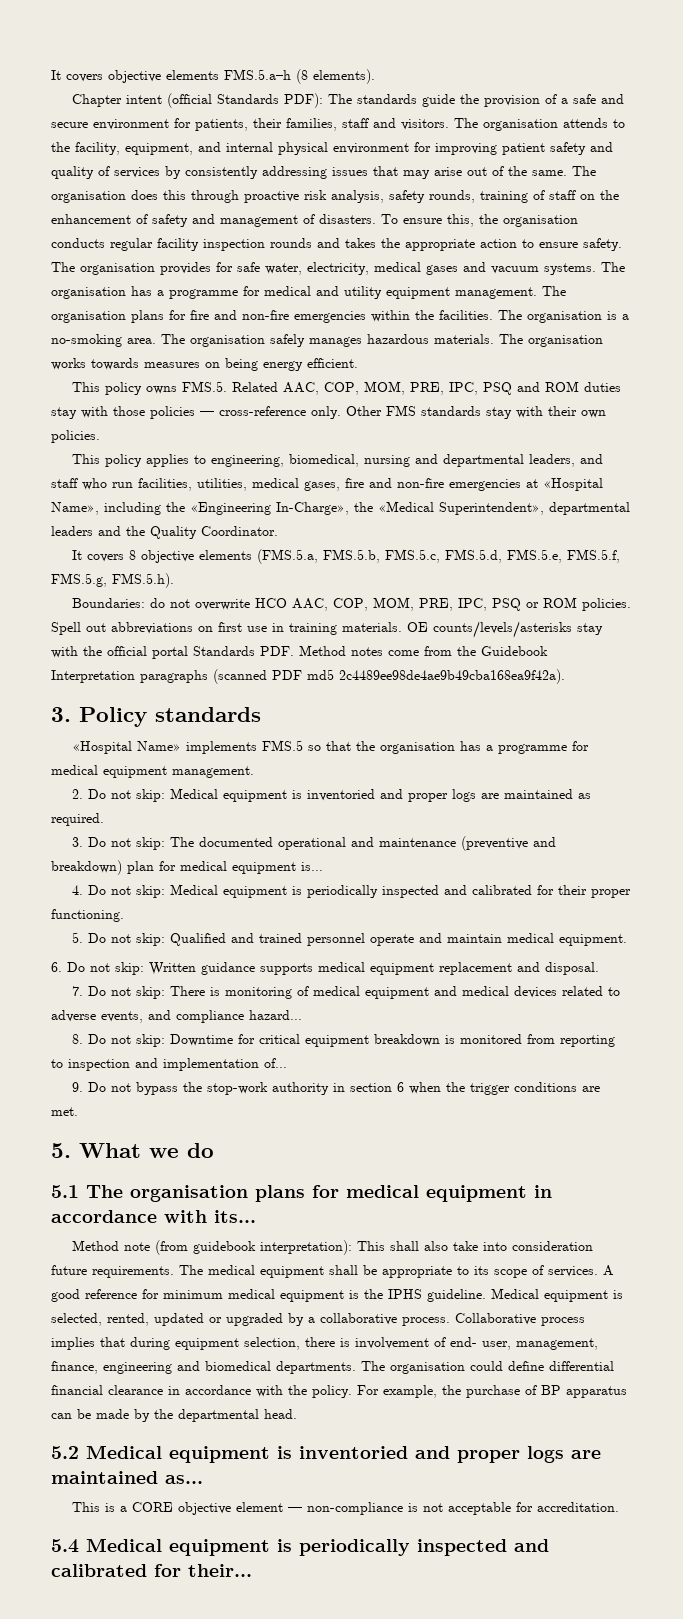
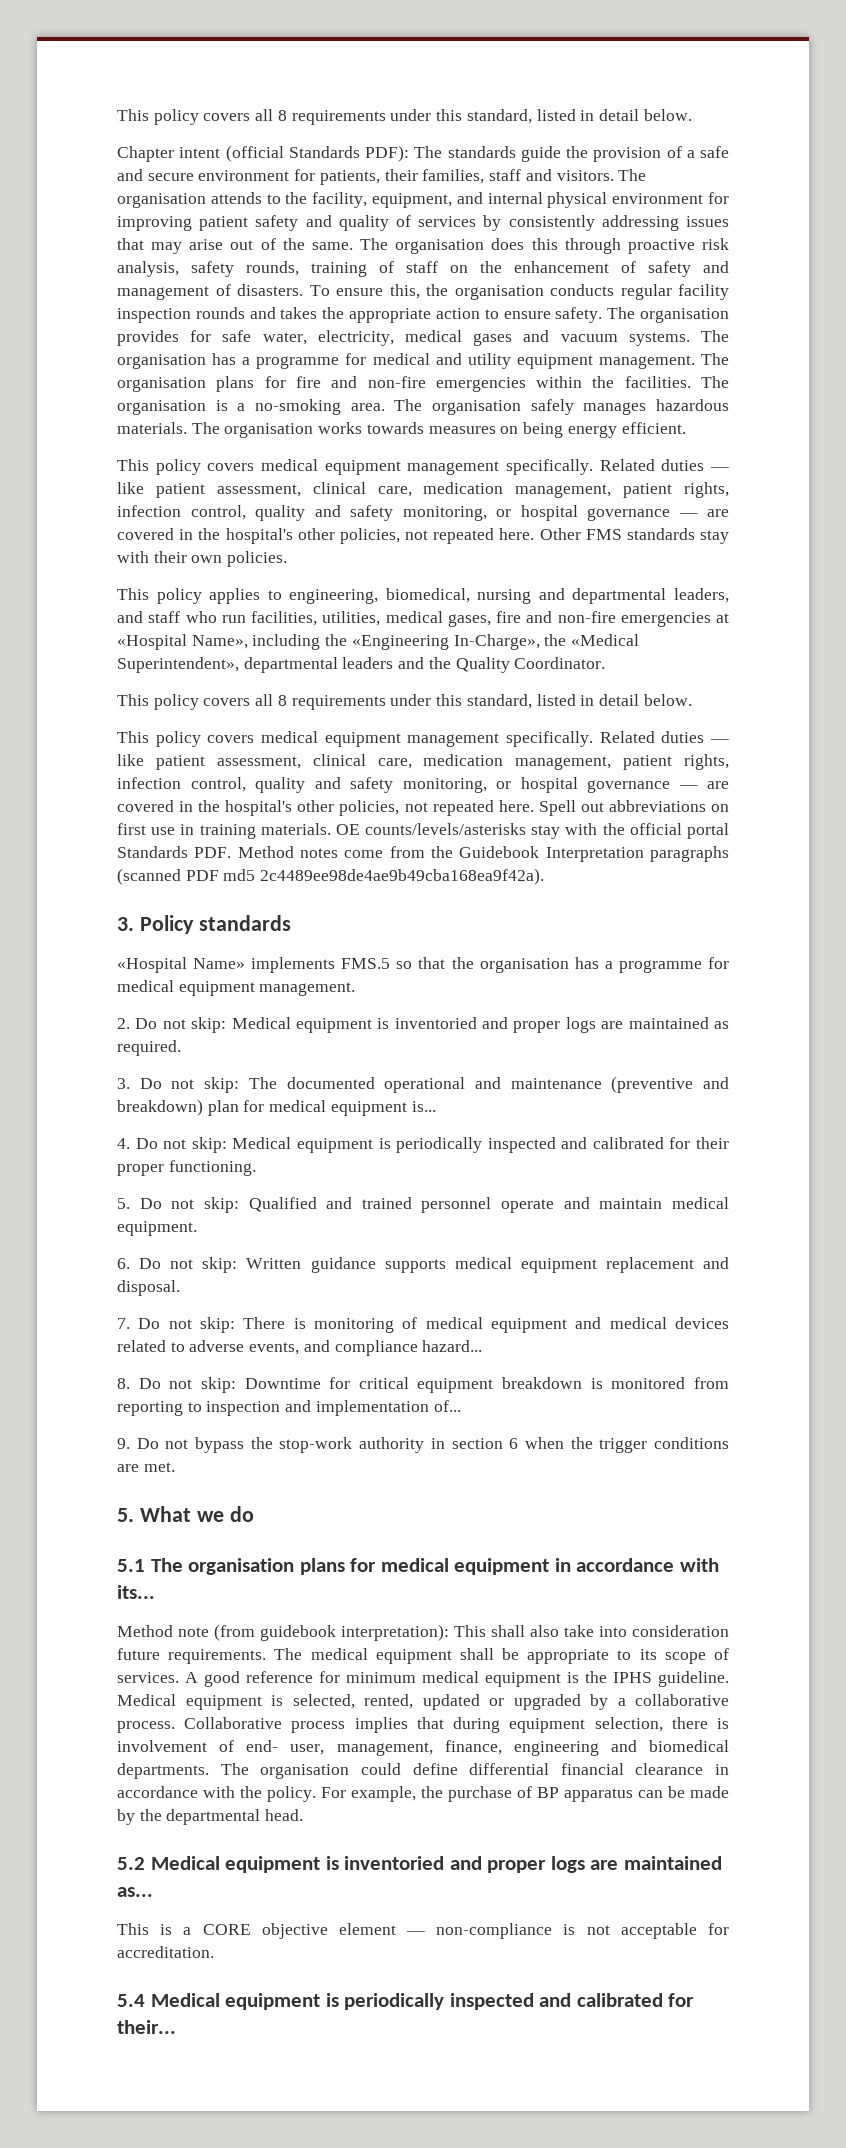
[51,69,375,84] It covers objective elements FMS.5.a–h (8 elements). -> [117,109,692,125] This policy covers all 8 requirements under this standard, listed in detail below.
[146,381,622,395] [51,406,341,419] owns FMS.5. Related AAC, COP, MOM, PRE, IPC, PSQ and ROM duties stay with those policies — cross-reference only. -> [207,459,729,475] [117,482,729,498] [117,505,729,521] [117,528,535,544] covers medical equipment management specifically. Related duties — like patient assessment, clinical care, medication management, patient rights, infection control, quality and safety monitoring, or hospital governance — are covered in the hospital's other policies, not repeated here.
[72,549,621,564] [51,573,174,588] [72,597,632,611] It covers 8 objective elements (FMS.5.a, FMS.5.b, FMS.5.c, FMS.5.d, FMS.5.e, FMS.5.f, FMS.5.g, FMS.5.h). // Boundaries: do not overwrite HCO AAC, COP, MOM, PRE, IPC, PSQ or ROM policies. -> [117,694,692,710] [117,731,729,747] [117,754,729,770] [117,777,729,793] [117,800,534,816] This policy covers all 8 requirements under this standard, listed in detail below. // This policy covers medical equipment management specifically. Related duties — like patient assessment, clinical care, medication management, patient rights, infection control, quality and safety monitoring, or hospital governance — are covered in the hospital's other policies, not repeated here.

